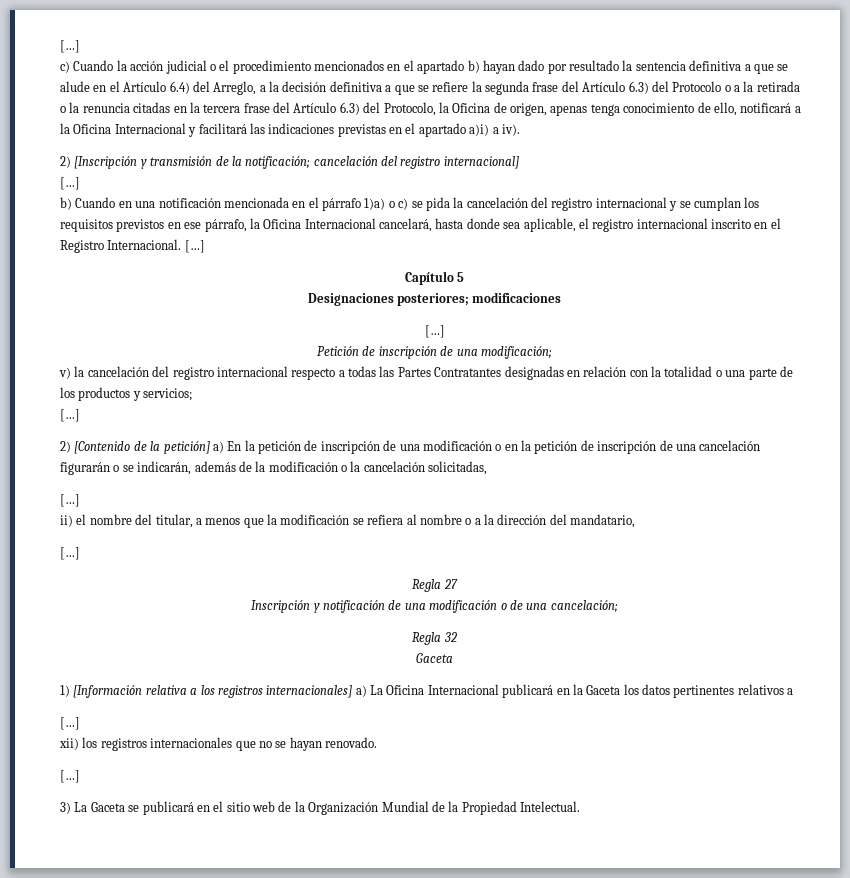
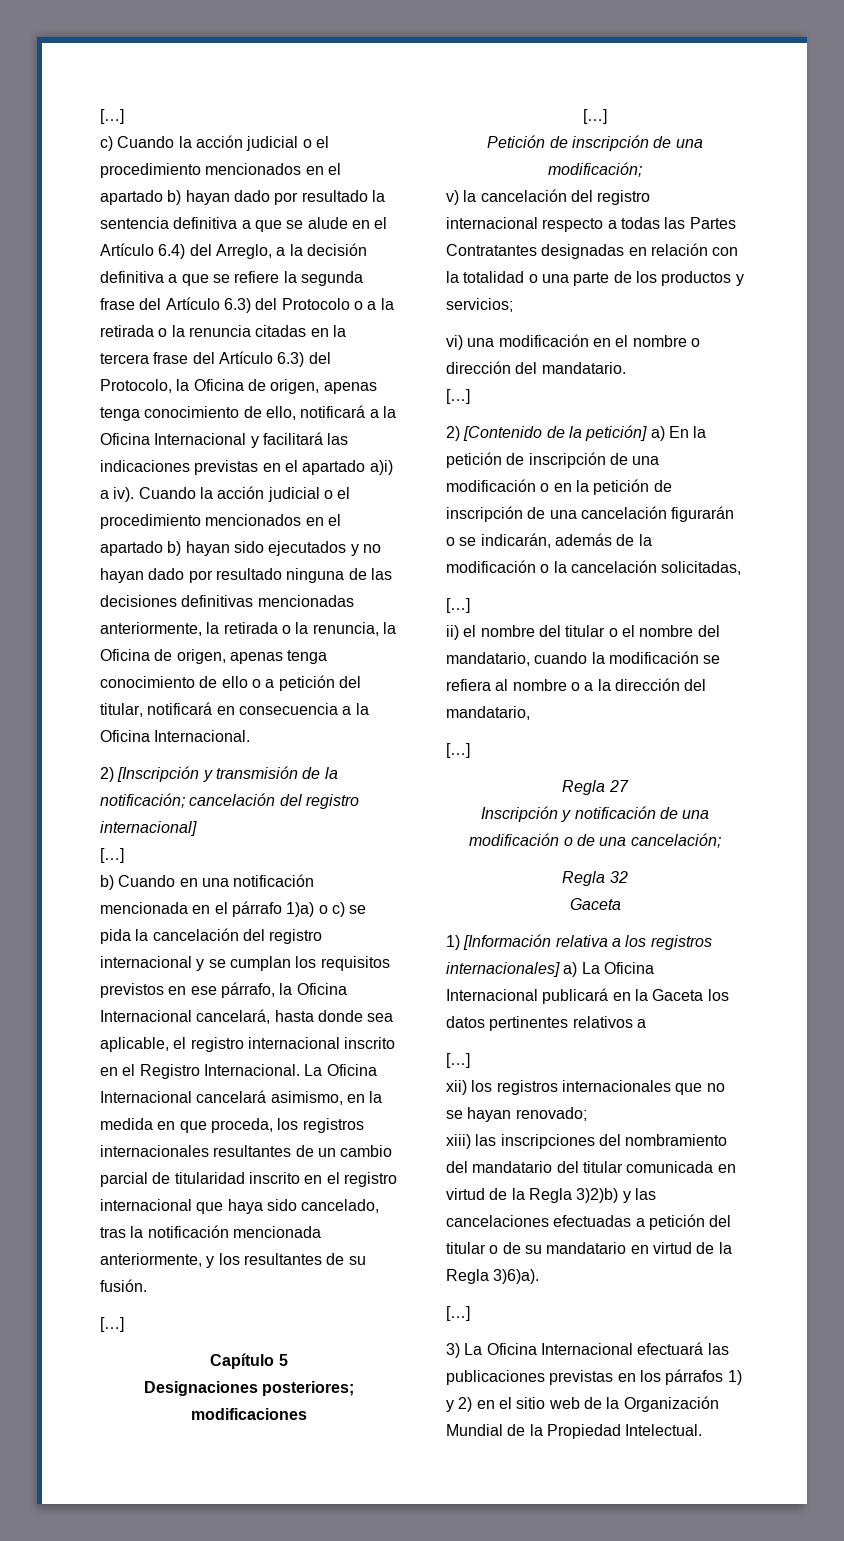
(520, 130) none -> [138,486,351,502] [100,514,341,529] [100,541,381,556] [100,568,392,583] [100,595,354,607] [100,622,396,636] [100,649,328,664] [100,675,361,691] [100,702,369,717] [100,730,251,742] Cuando la acción judicial o el procedimiento mencionados en el apartado b) hayan sido ejecutados y no hayan dado por resultado ninguna de las decisiones definitivas mencionadas anteriormente, la retirada o la renuncia, la Oficina de origen, apenas tenga conocimiento de ello o a petición del titular, notificará en consecuencia a la Oficina Internacional.
(182, 244) none -> [304,1064,377,1076] [100,1090,383,1105] [100,1118,364,1133] [100,1145,393,1157] [100,1172,397,1187] [100,1199,380,1214] [100,1225,321,1238] [100,1253,366,1268] [100,1279,147,1292] La Oficina Internacional cancelará asimismo, en la medida en que proceda, los registros internacionales resultantes de un cambio parcial de titularidad inscrito en el registro internacional que haya sido cancelado, tras la notificación mencionada anteriormente, y los resultantes de su fusión. //
(193, 394) none -> [446,334,700,350] [446,361,626,374] // vi) una modificación en el nombre o dirección del mandatario.
[155,514,264,528] titular, a menos que -> [565,625,720,637] [446,652,588,666] titular o el nombre del mandatario, cuando
[325,737,377,748] [60,770,80,783] [60,801,194,815] renovado. // […] // 3) La Gaceta se publicará -> [515,1107,587,1121] [446,1134,728,1149] [446,1161,736,1173] [446,1188,656,1203] [446,1214,732,1230] [446,1242,732,1254] [446,1269,540,1284] [446,1306,470,1321] [446,1342,729,1358] [446,1369,742,1385] [446,1397,473,1412] renovado; // xiii) las inscripciones del nombramiento del mandatario del titular comunicada en virtud de la Regla 3)2)b) y las cancelaciones efectuadas a petición del titular o de su mandatario en virtud de la Regla 3)6)a). // […] // 3) La Oficina Internacional efectuará las publicaciones previstas en los párrafos 1) y 2)

